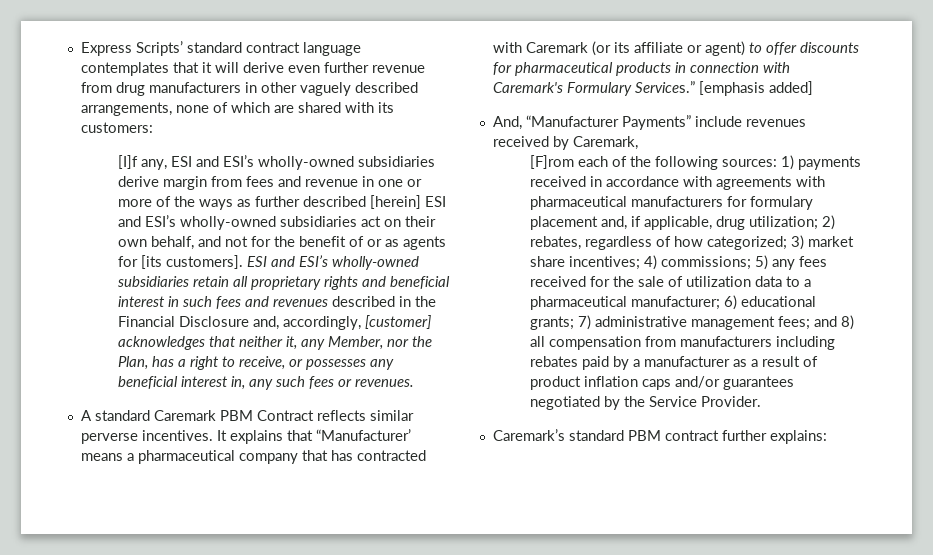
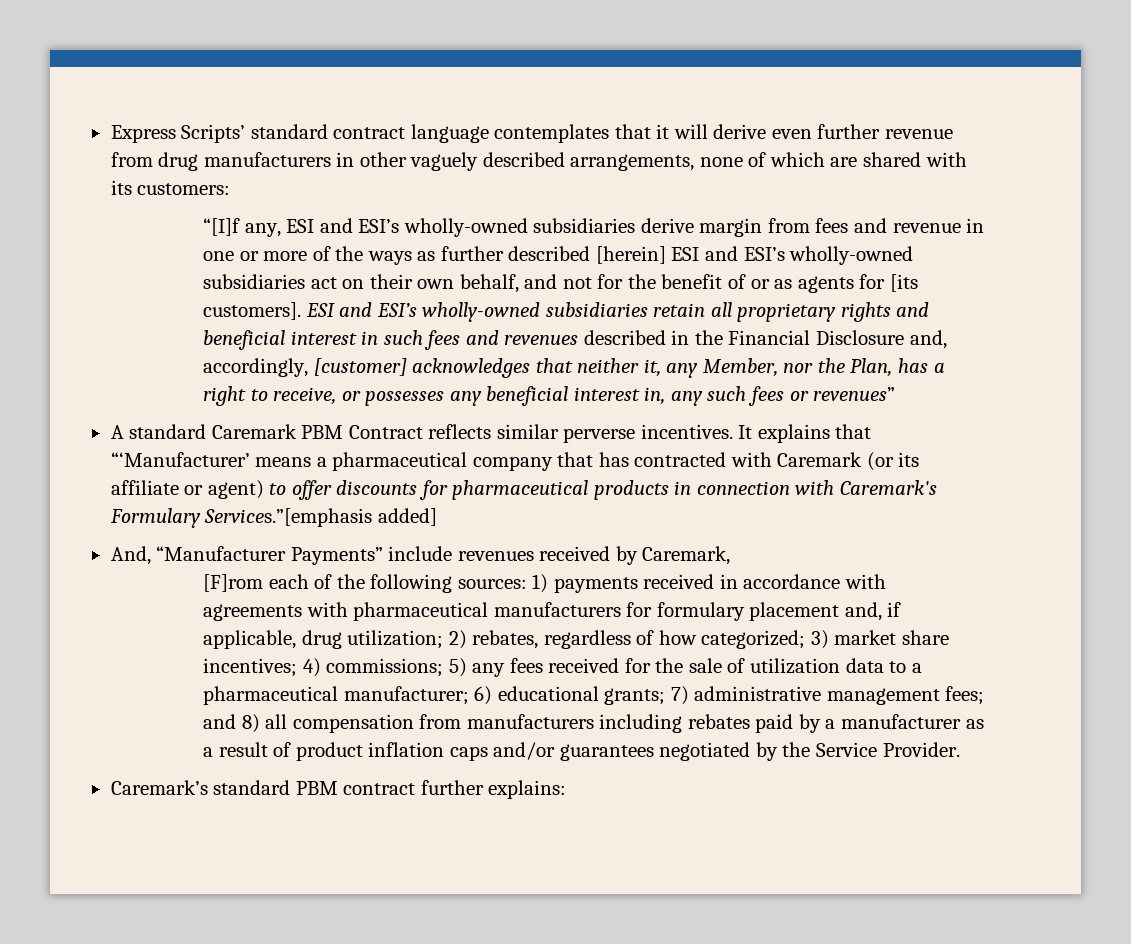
[118,155,139,169] [I]f -> [203,218,241,236] “[I]f
[355,379,415,387] revenues. -> [813,387,896,401] revenues”
[315,429,411,441] “Manufacturer’ -> [110,452,250,467] “‘Manufacturer’
[634,81,765,96] Services.” [emphasis -> [204,508,373,527] Services.”[emphasis

